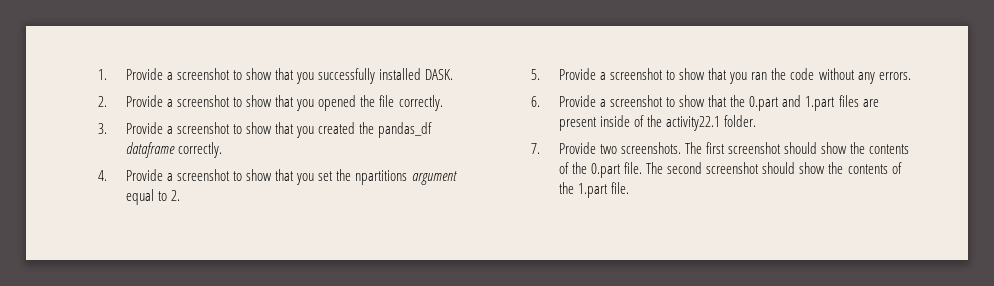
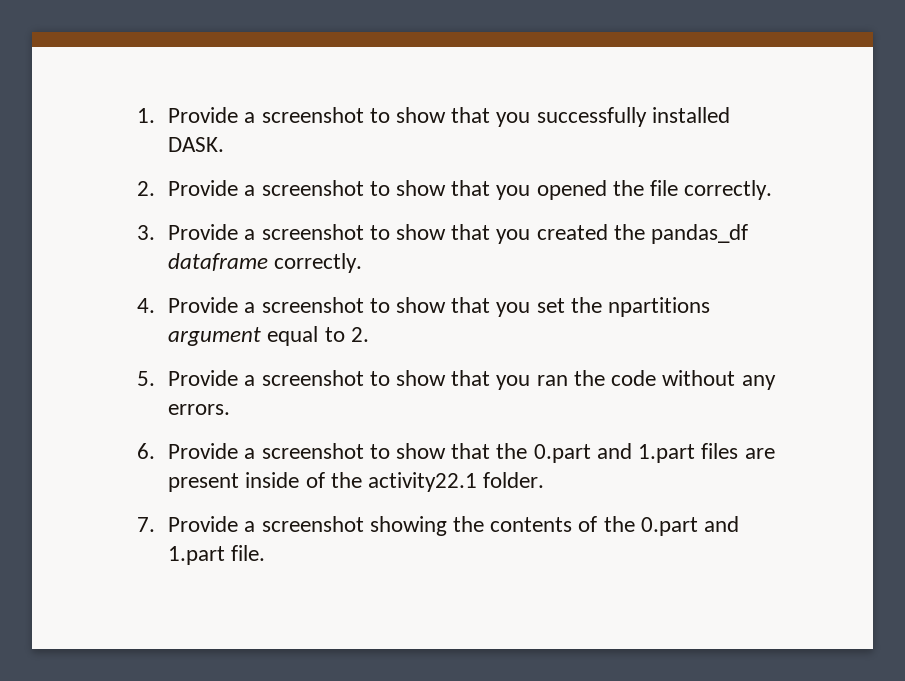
[600,142,848,154] two screenshots. The first screenshot should show -> [244,516,447,536] a screenshot showing
[624,162,902,174] [559,182,575,194] file. The second screenshot should show the contents of the -> [704,516,740,532] and

